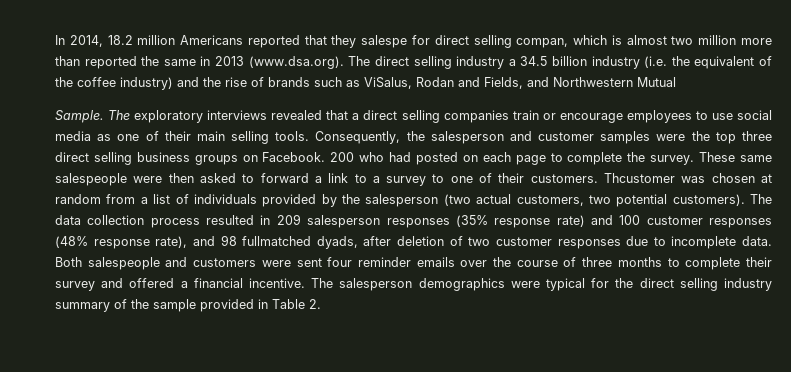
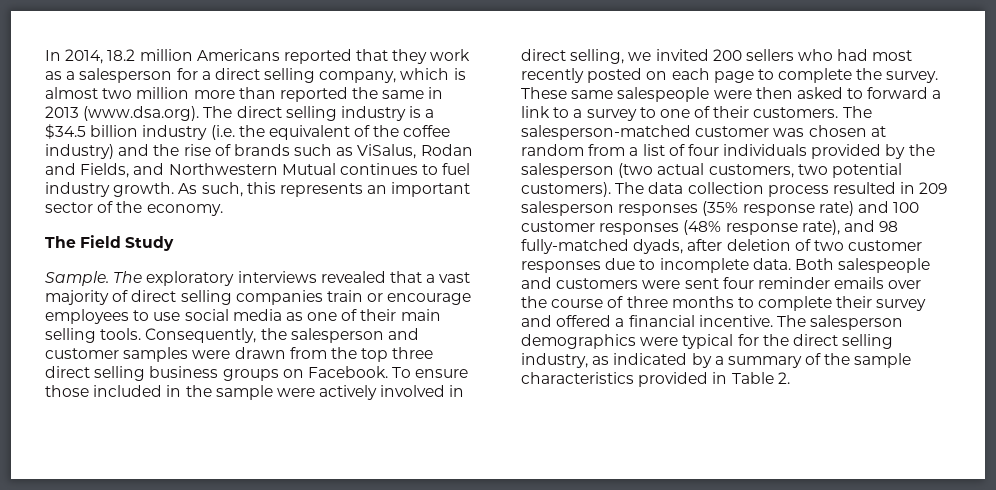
[361,35,569,48] salespe for direct selling compan, -> [430,49,471,61] [45,68,397,83] work as a salesperson for a direct selling company,
[508,56,548,66] a 34.5 -> [409,106,435,118] [45,124,86,139] is a $34.5
(676, 82) none -> [339,163,471,175] [45,182,471,197] [45,201,223,216] [45,235,175,251] continues to fuel industry growth. As such, this represents an important sector of the economy. // The Field Study
(360, 116) none -> [439,272,471,283] [45,290,129,305] vast majority of
(686, 137) none -> [234,347,327,359] drawn from
[330,152,412,162] 200 who had -> [392,367,469,378] [45,385,465,400] [521,49,913,64] [521,68,584,83] To ensure those included in the sample were actively involved in direct selling, we invited 200 sellers who had most recently
[604,173,676,183] Thcustomer -> [842,106,872,118] [521,125,770,140] The salesperson-matched customer
(189, 199) none -> [687,144,719,156] four
[242,236,312,246] fullmatched -> [521,239,629,254] fully-matched
[724,278,773,291] industry -> [521,353,724,368] industry, as indicated by a
(196, 305) none -> [521,372,634,384] characteristics

